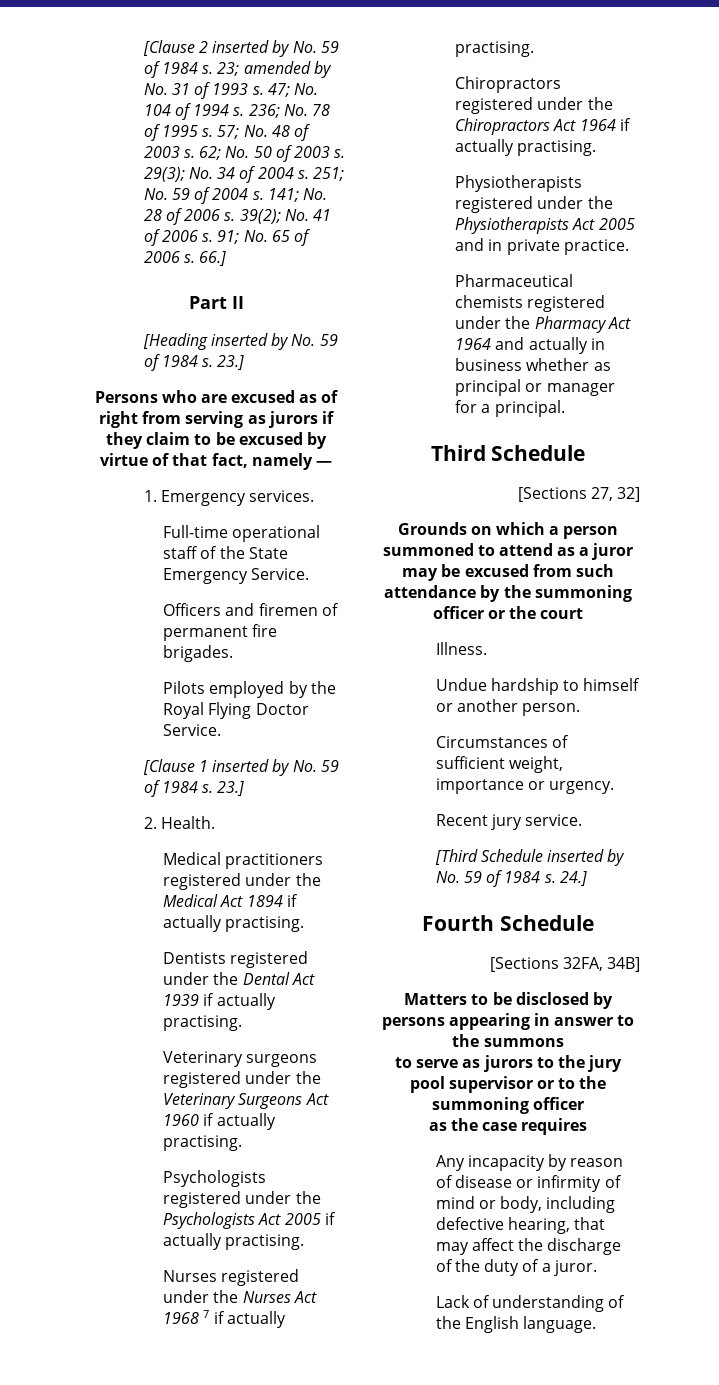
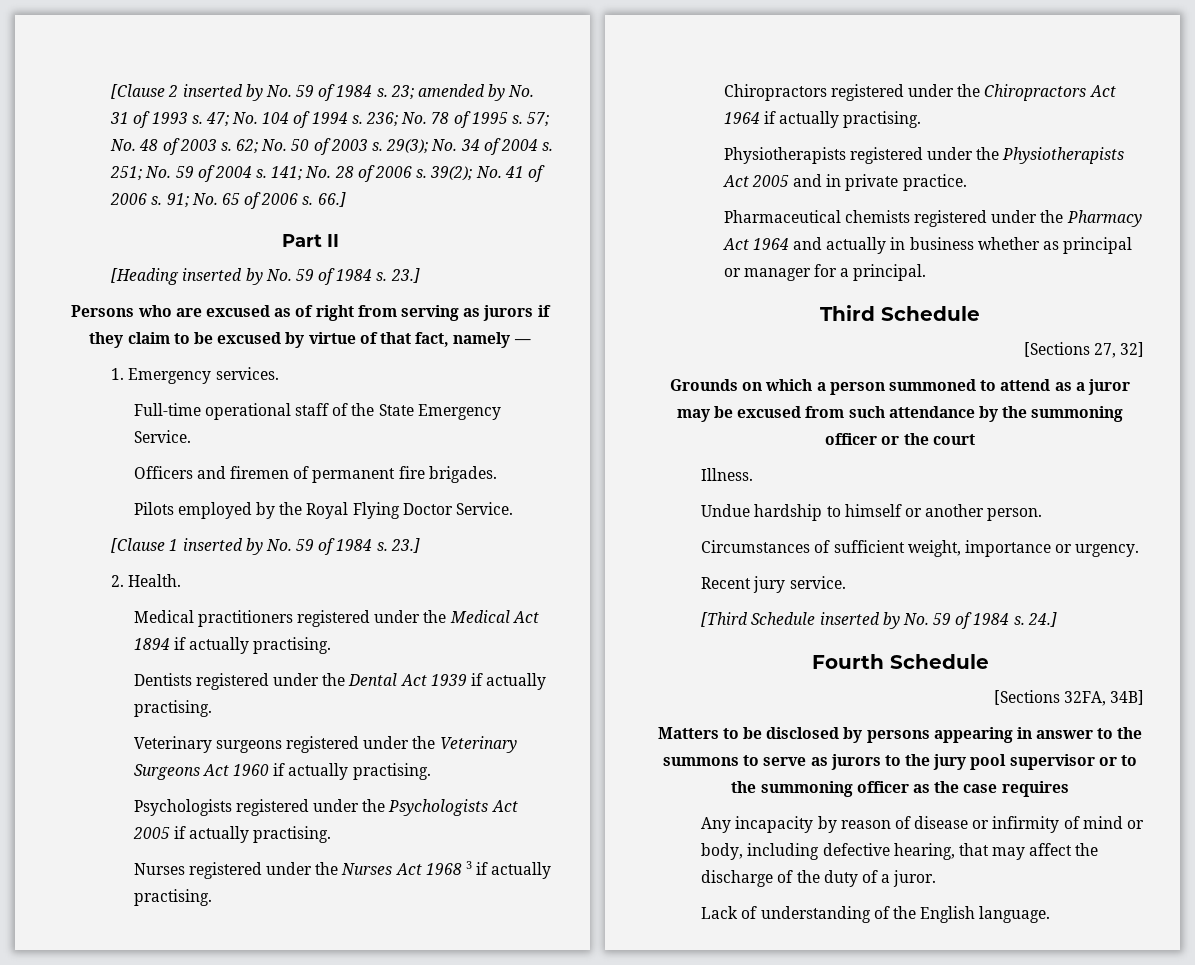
[203,1310,210,1318] 7 -> [465,861,472,869] 3
(564, 1042) // -> (739, 761) none
(585, 1103) // -> (909, 787) none

